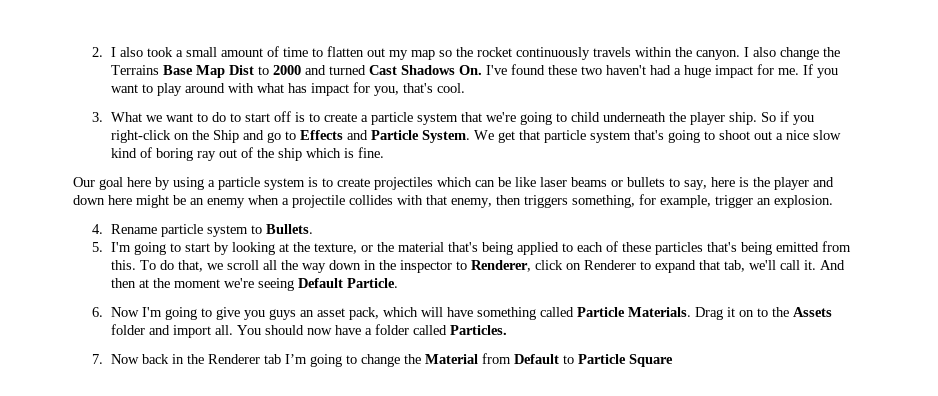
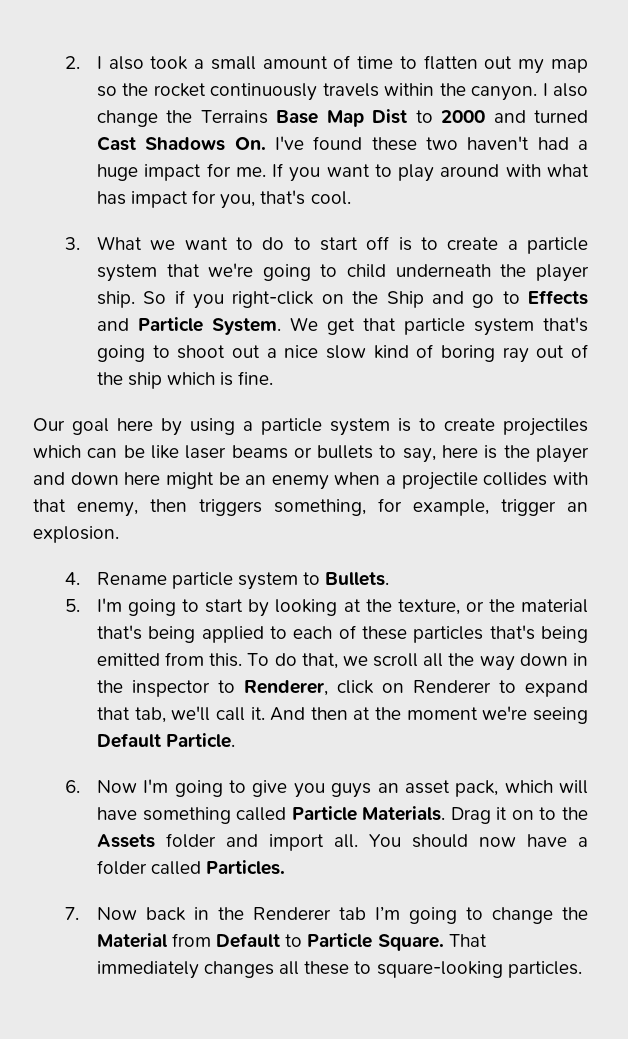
[629,354,674,367] Square -> [377,934,487,951] [96,961,582,979] Square. That immediately changes all these to square-looking particles.

